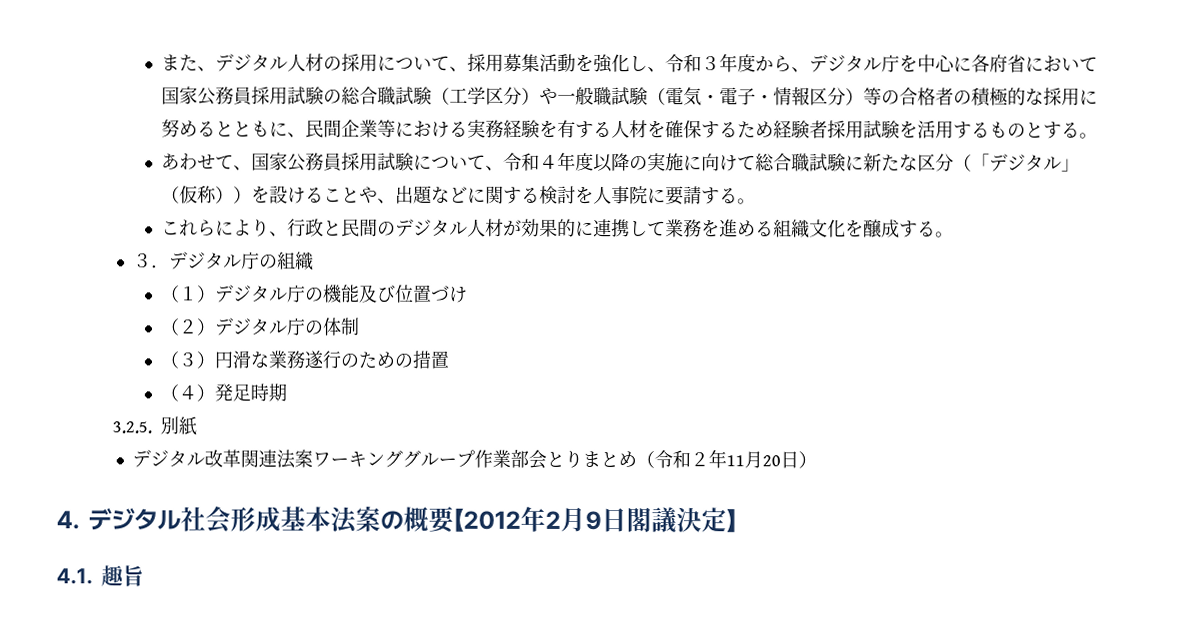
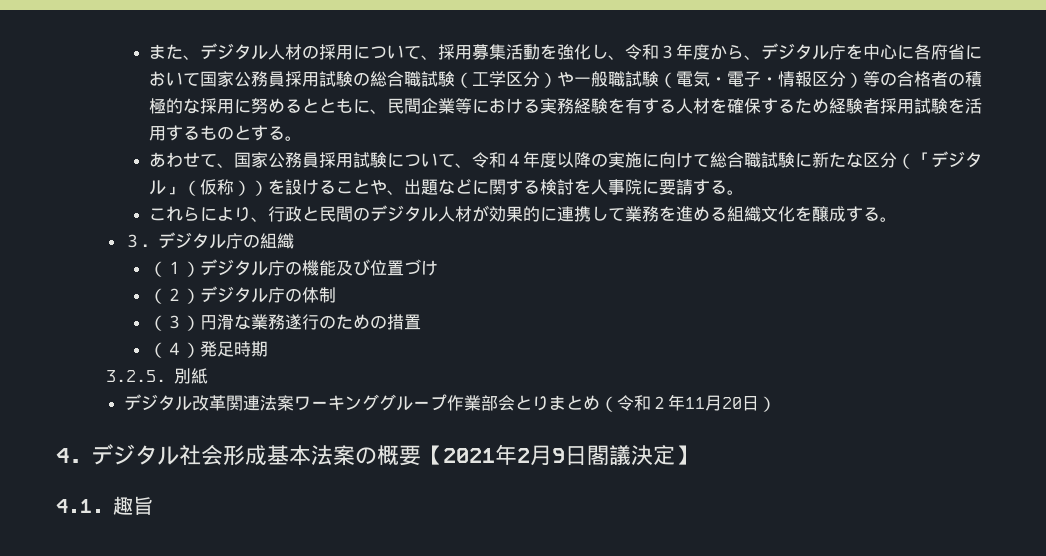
[463,510,521,530] 2012 -> [442,448,495,463] 2021

